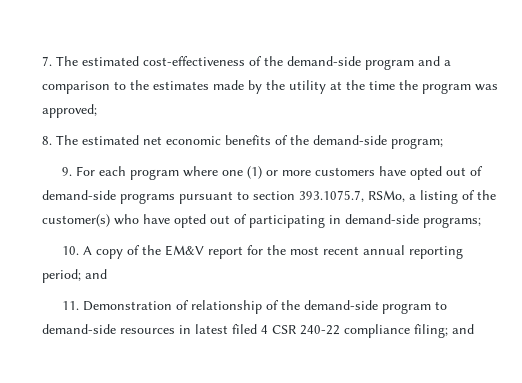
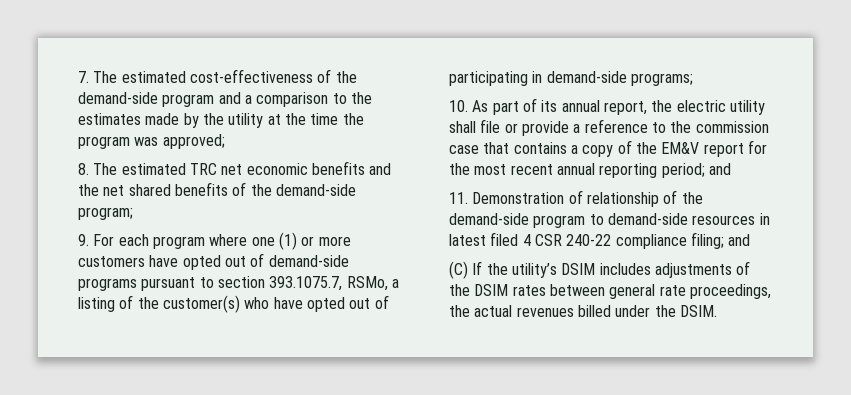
(139, 140) none -> [189,163,217,175] TRC
(271, 140) none -> [369,163,392,175] [78,182,228,196] and the net shared benefits
[83,246,93,255] A -> [472,98,765,115] [449,119,769,136] [449,142,578,154] As part of its annual report, the electric utility shall file or provide a reference to the commission case that contains a
(474, 329) none -> [449,261,751,279] [449,284,771,299] [449,305,717,317] // (C) If the utility’s DSIM includes adjustments of the DSIM rates between general rate proceedings, the actual revenues billed under the DSIM.

